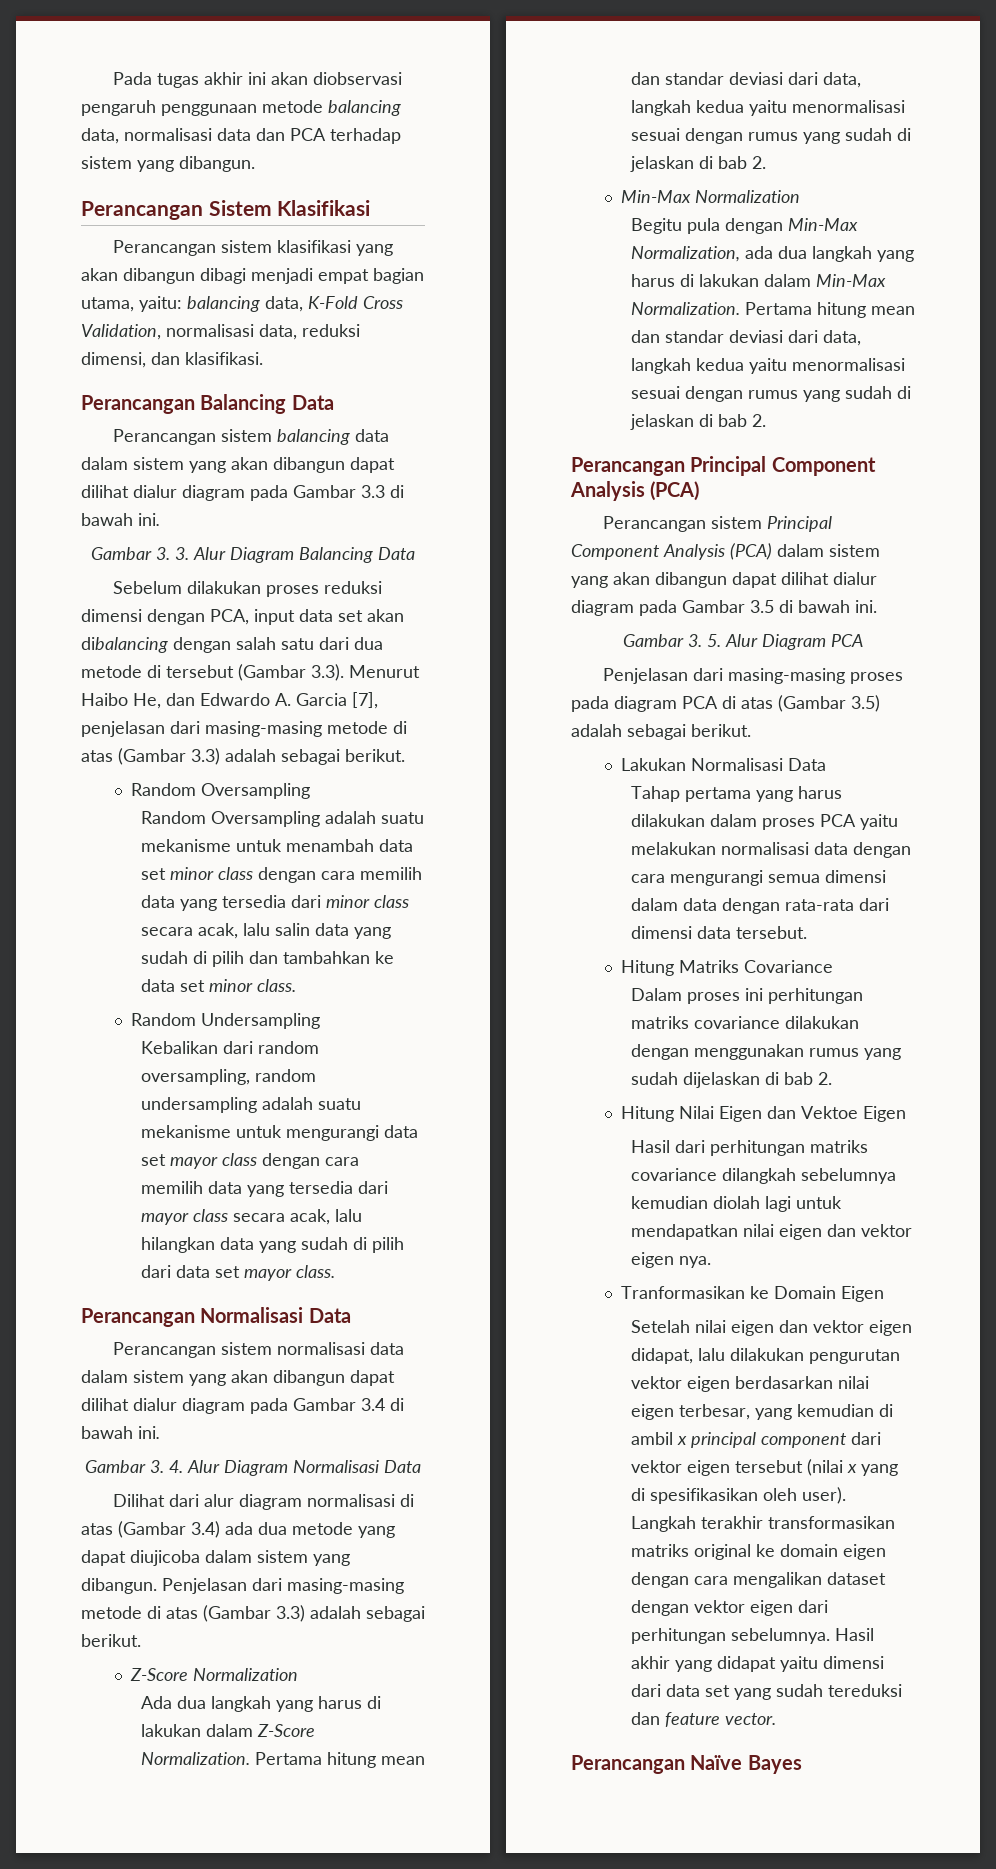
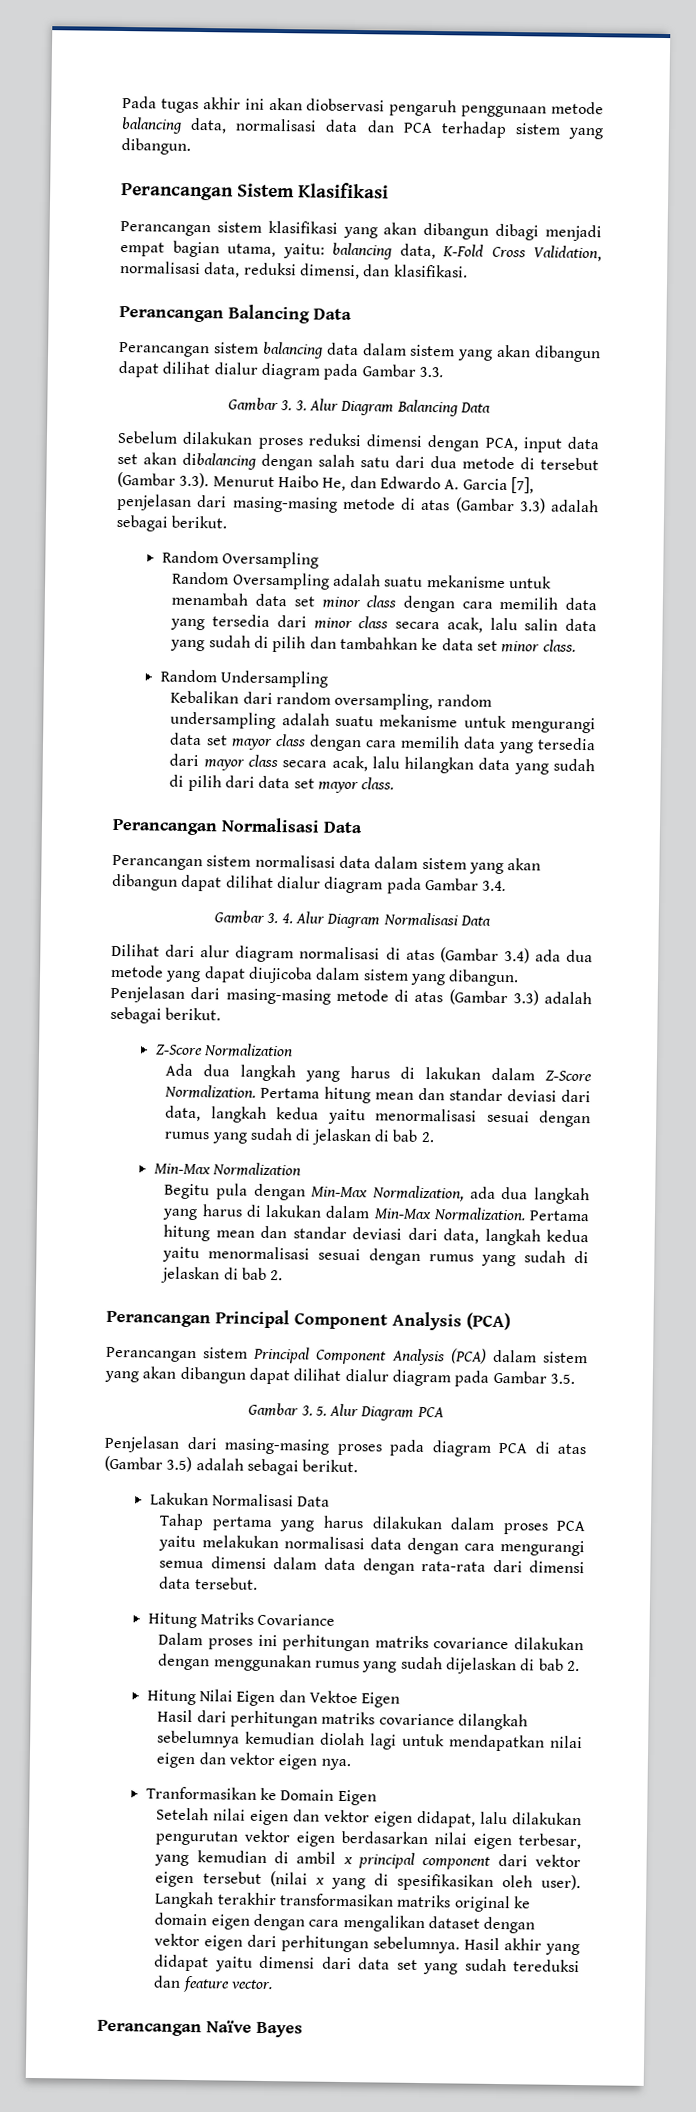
[361,485,404,498] [81,513,160,526] 3.3 di bawah ini. -> [418,366,443,378] 3.3.
[361,1398,404,1411] [81,1426,160,1439] 3.4 di bawah ini. -> [482,880,507,892] 3.4.
[750,600,877,613] 3.5 di bawah ini. -> [549,1373,575,1384] 3.5.

